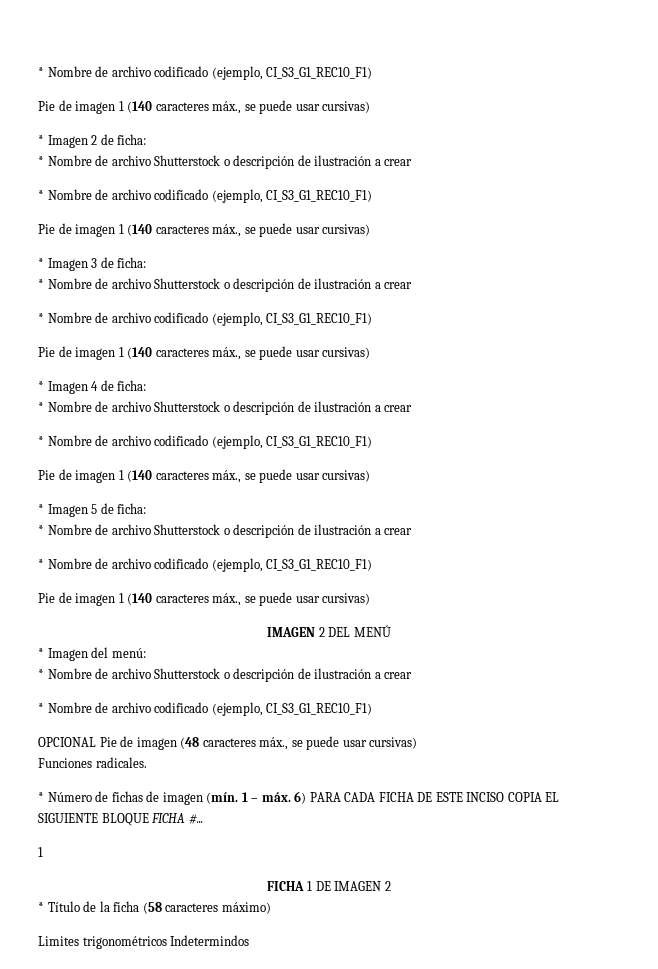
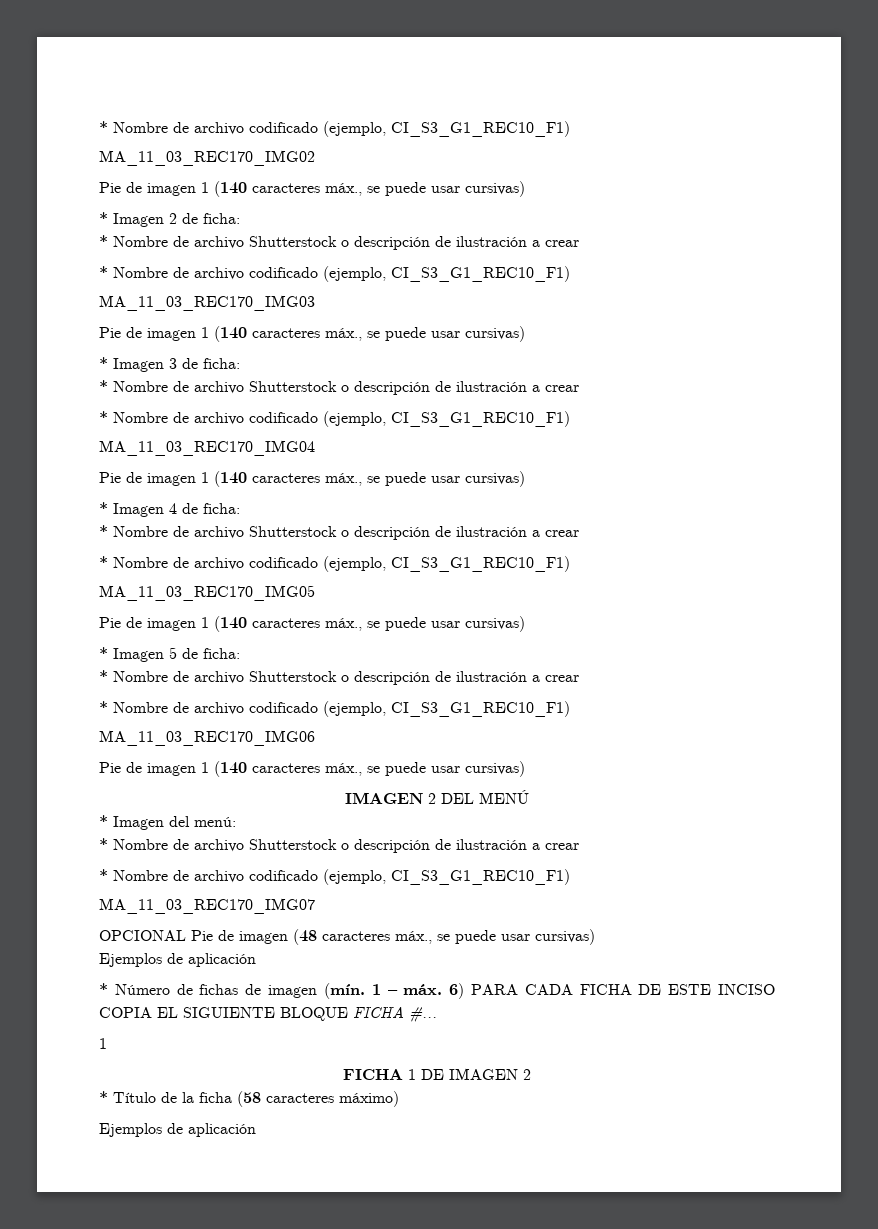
[38,66,373,80] * Nombre de archivo codificado (ejemplo, CI_S3_G1_REC10_F1) -> [99,121,570,137] [99,150,315,166] * Nombre de archivo codificado (ejemplo, CI_S3_G1_REC10_F1) // MA_11_03_REC170_IMG02
(373, 196) none -> [99,295,315,311] // MA_11_03_REC170_IMG03
(373, 319) none -> [99,440,315,456] // MA_11_03_REC170_IMG04
(373, 442) none -> [99,585,315,601] // MA_11_03_REC170_IMG05
(373, 565) none -> [99,730,315,746] // MA_11_03_REC170_IMG06
(373, 709) none -> [99,898,315,914] // MA_11_03_REC170_IMG07
[38,757,147,768] Funciones radicales. -> [99,953,256,967] Ejemplos de aplicación
[38,935,250,949] Limites trigonométricos Indetermindos -> [99,1123,256,1137] Ejemplos de aplicación

